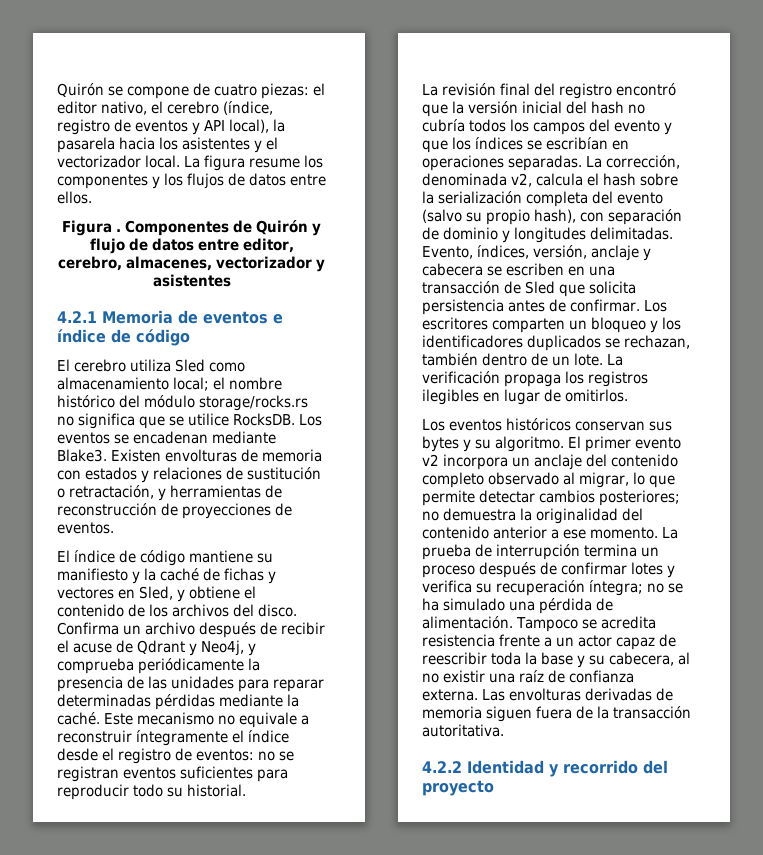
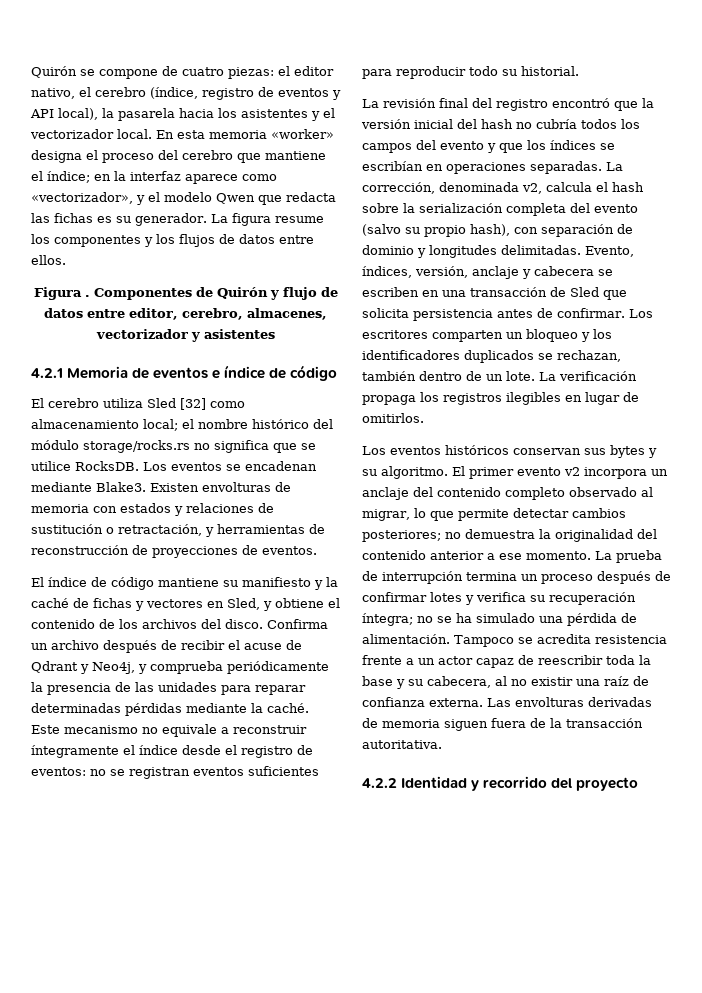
(180, 161) none -> [156,129,334,139] [31,150,326,163] [31,171,277,184] [31,192,336,205] [31,213,207,226] En esta memoria «worker» designa el proceso del cerebro que mantiene el índice; en la interfaz aparece como «vectorizador», y el modelo Qwen que redacta las fichas es su generador.
(205, 365) none -> [180,398,206,410] [32]

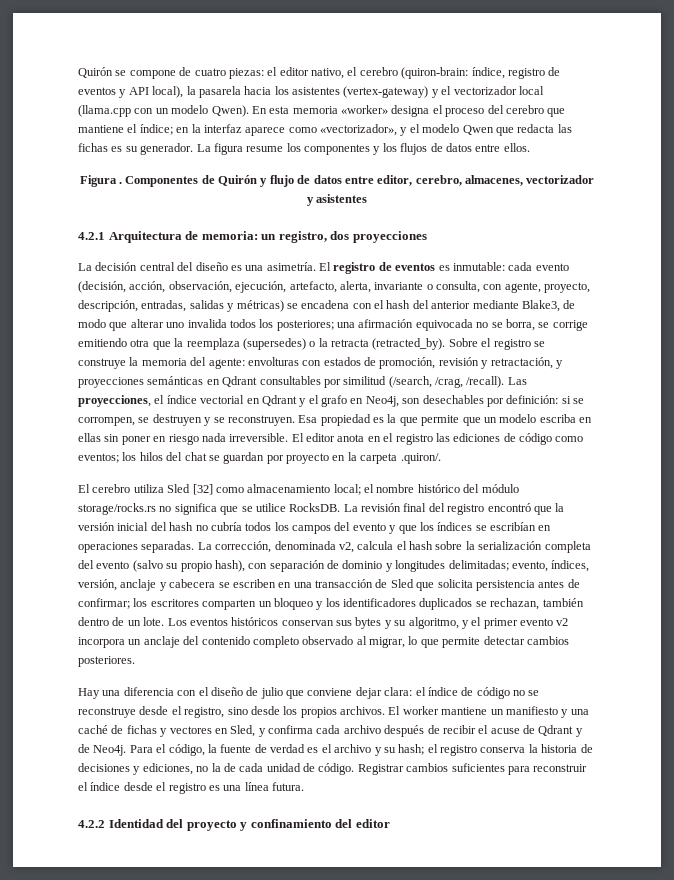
[150,87,198,99] (índice, -> [401,67,505,79] (quiron-brain: índice,
(308, 113) none -> [343,86,429,98] (vertex-gateway)
[117,129,152,139] local. -> [518,86,544,95] [78,105,249,117] local (llama.cpp con un modelo Qwen).
[67,365,338,381] Memoria de eventos e índice de código -> [108,231,427,243] [78,262,569,274] [78,281,591,293] [78,300,576,312] [78,319,588,331] [78,338,545,350] [78,357,563,369] [78,376,527,388] [78,395,584,407] [78,414,592,426] [78,433,584,445] [78,452,441,464] Arquitectura de memoria: un registro, dos proyecciones // La decisión central del diseño es una asimetría. El registro de eventos es inmutable: cada evento (decisión, acción, observación, ejecución, artefacto, alerta, invariante o consulta, con agente, proyecto, descripción, entradas, salidas y métricas) se encadena con el hash del anterior mediante Blake3, de modo que alterar uno invalida todos los posteriores; una afirmación equivocada no se borra, se corrige emitiendo otra que la reemplaza (supersedes) o la retracta (retracted_by). Sobre el registro se construye la memoria del agente: envolturas con estados de promoción, revisión y retractación, y proyecciones semánticas en Qdrant consultables por similitud (/search, /crag, /recall). Las proyecciones, el índice vectorial en Qdrant y el grafo en Neo4j, son desechables por definición: si se corrompen, se destruyen y se reconstruyen. Esa propiedad es la que permite que un modelo escriba en ellas sin poner en riesgo nada irreversible. El editor anota en el registro las ediciones de código como eventos; los hilos del chat se guardan por proyecto en la carpeta .quiron/.
[143,461,317,471] [31,482,291,492] [31,503,274,516] [31,524,325,537] [31,545,317,558] [31,577,338,590] [31,598,340,611] [31,619,328,629] [31,640,302,653] [31,661,329,674] [31,682,306,695] [31,703,309,716] [31,724,307,737] [31,745,313,758] [31,766,319,779] [362,66,579,79] Los eventos se encadenan mediante Blake3. Existen envolturas de memoria con estados y relaciones de sustitución o retractación, y herramientas de reconstrucción de proyecciones de eventos. // El índice de código mantiene su manifiesto y la caché de fichas y vectores en Sled, y obtiene el contenido de los archivos del disco. Confirma un archivo después de recibir el acuse de Qdrant y Neo4j, y comprueba periódicamente la presencia de las unidades para reparar determinadas pérdidas mediante la caché. Este mecanismo no equivale a reconstruir íntegramente el índice desde el registro de eventos: no se registran eventos suficientes para reproducir todo su historial. // -> (341, 507) none
[501,245,634,257] delimitadas. Evento, -> [448,560,548,572] delimitadas; evento,
[557,308,653,318] confirmar. Los -> [78,598,148,609] confirmar; los
[539,371,637,381] [362,392,639,405] [362,413,424,423] La verificación propaga los registros ilegibles en lugar de omitirlos. // -> (165, 621) none
[381,466,465,479] algoritmo. El -> [408,617,482,629] algoritmo, y el
[362,529,657,542] [362,550,662,563] [362,571,671,584] [362,592,636,605] [362,613,637,626] [362,634,667,647] [362,655,651,668] [362,676,649,689] [362,697,652,707] [362,718,643,731] [362,740,442,749] [362,776,639,791] posteriores; no demuestra la originalidad del contenido anterior a ese momento. La prueba de interrupción termina un proceso después de confirmar lotes y verifica su recuperación íntegra; no se ha simulado una pérdida de alimentación. Tampoco se acredita resistencia frente a un actor capaz de reescribir toda la base y su cabecera, al no existir una raíz de confianza externa. Las envolturas derivadas de memoria siguen fuera de la transacción autoritativa. // 4.2.2 Identidad y recorrido del proyecto -> [78,656,135,667] [78,687,540,699] [78,706,589,718] [78,725,583,737] [78,744,593,756] [78,763,588,775] [78,782,304,794] [78,819,390,831] posteriores. // Hay una diferencia con el diseño de julio que conviene dejar clara: el índice de código no se reconstruye desde el registro, sino desde los propios archivos. El worker mantiene un manifiesto y una caché de fichas y vectores en Sled, y confirma cada archivo después de recibir el acuse de Qdrant y de Neo4j. Para el código, la fuente de verdad es el archivo y su hash; el registro conserva la historia de decisiones y ediciones, no la de cada unidad de código. Registrar cambios suficientes para reconstruir el índice desde el registro es una línea futura. // 4.2.2 Identidad del proyecto y confinamiento del editor

